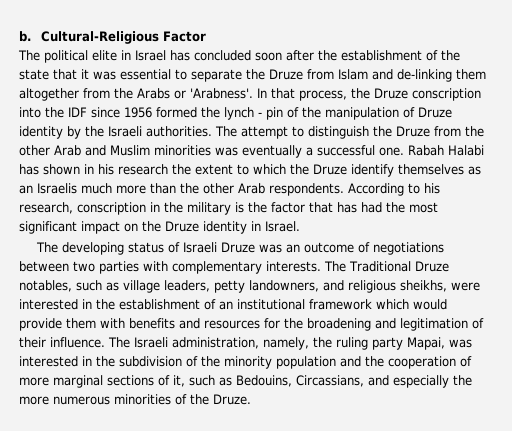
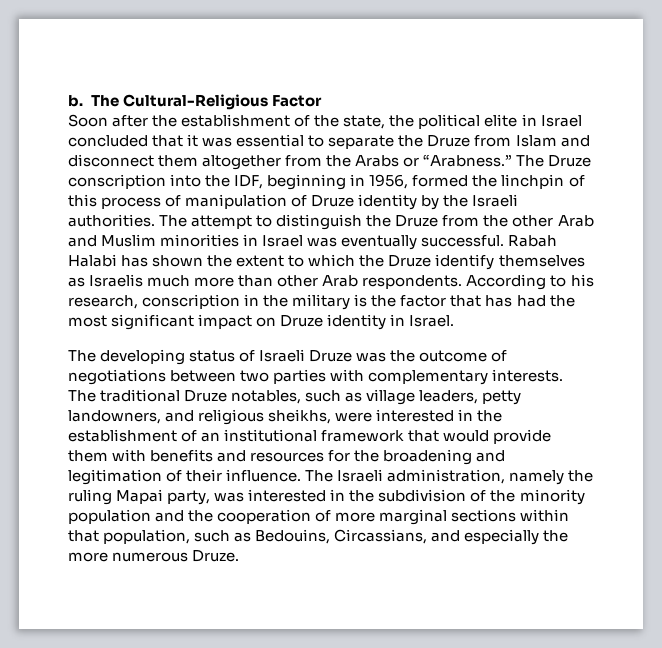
(31, 36) none -> [90,95,119,107] The
[18,50,282,63] The political elite in Israel has concluded soon -> [68,114,108,127] Soon
[19,69,49,80] state -> [343,114,582,129] [68,135,148,147] state, the political elite in Israel concluded
[397,69,452,82] de-linking -> [68,154,154,167] disconnect
[190,88,481,101] [19,107,321,120] 'Arabness'. In that process, the Druze conscription into the IDF since 1956 formed the lynch - pin of the -> [423,154,592,167] [68,174,585,190] [68,194,182,209] “Arabness.” The Druze conscription into the IDF, beginning in 1956, formed the linchpin of this process of
[215,145,404,158] was eventually a successful one. -> [243,234,505,250] in Israel was eventually successful.
[84,164,168,175] in his research -> (204, 261) none
[19,185,33,194] an -> (85, 282) none
[180,183,199,194] the -> (274, 281) none
[142,221,161,232] the -> (277, 322) none
[286,244,301,253] an -> [390,350,416,362] the
[349,261,411,272] Traditional -> [100,389,181,402] traditional
[376,299,409,310] which -> [408,430,440,442] that
[263,337,309,350] namely, -> [509,470,565,485] namely
[372,337,445,350] party Mapai, -> [116,489,211,505] Mapai party,
[158,375,185,387] of it, -> [520,509,570,522] [68,529,191,544] within that population,
[114,394,209,405] minorities of the -> (189, 557) none

